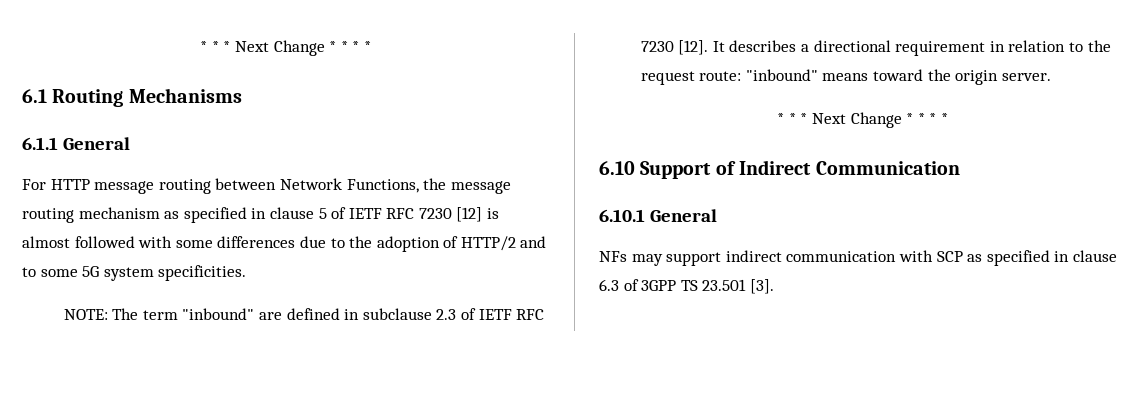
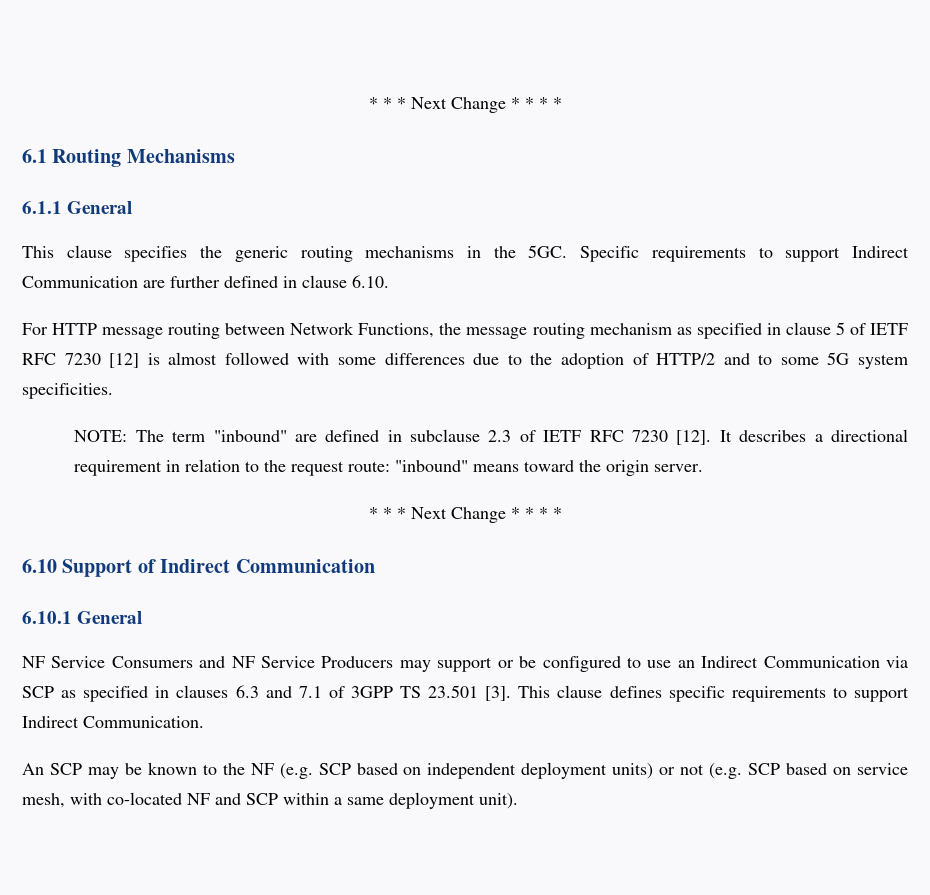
(130, 143) none -> [22,245,909,262] [22,275,389,288] // This clause specifies the generic routing mechanisms in the 5GC. Specific requirements to support Indirect Communication are further defined in clause 6.10.
[599,250,1117,266] [599,279,619,291] NFs may support indirect communication with SCP as specified in clause 6.3 -> [22,656,908,672] [22,685,322,702] NF Service Consumers and NF Service Producers may support or be configured to use an Indirect Communication via SCP as specified in clauses 6.3 and 7.1
(774, 286) none -> [518,685,909,702] [22,716,204,728] [22,762,909,779] [22,792,518,809] This clause defines specific requirements to support Indirect Communication. // An SCP may be known to the NF (e.g. SCP based on independent deployment units) or not (e.g. SCP based on service mesh, with co-located NF and SCP within a same deployment unit).

